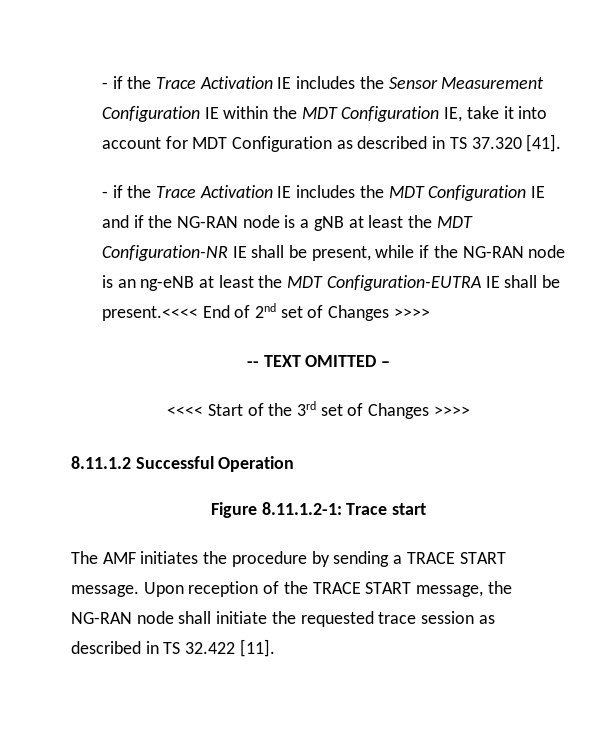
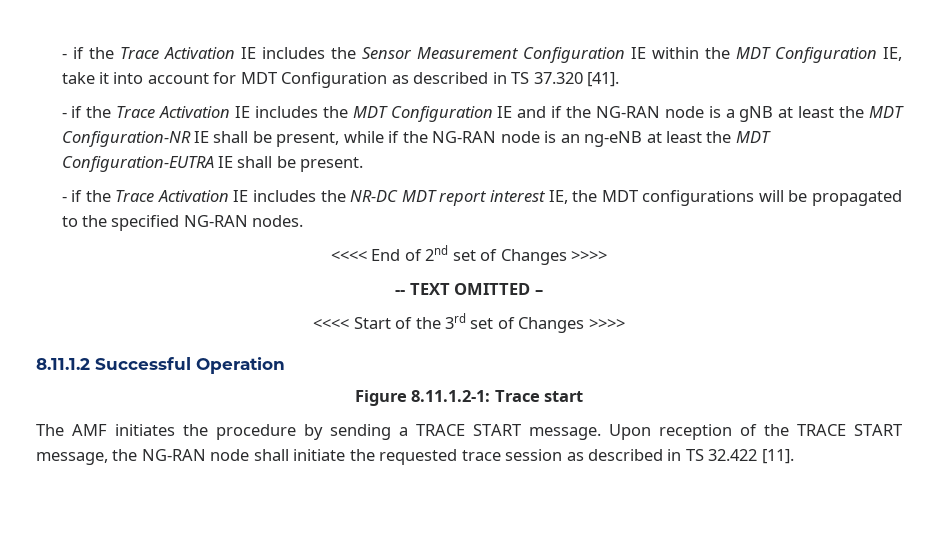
[101,306,198,321] present.<<<< -> [300,157,364,172] [61,190,902,206] [61,215,304,231] [330,250,367,261] present. // - if the Trace Activation IE includes the NR-DC MDT report interest IE, the MDT configurations will be propagated to the specified NG-RAN nodes. // <<<<

